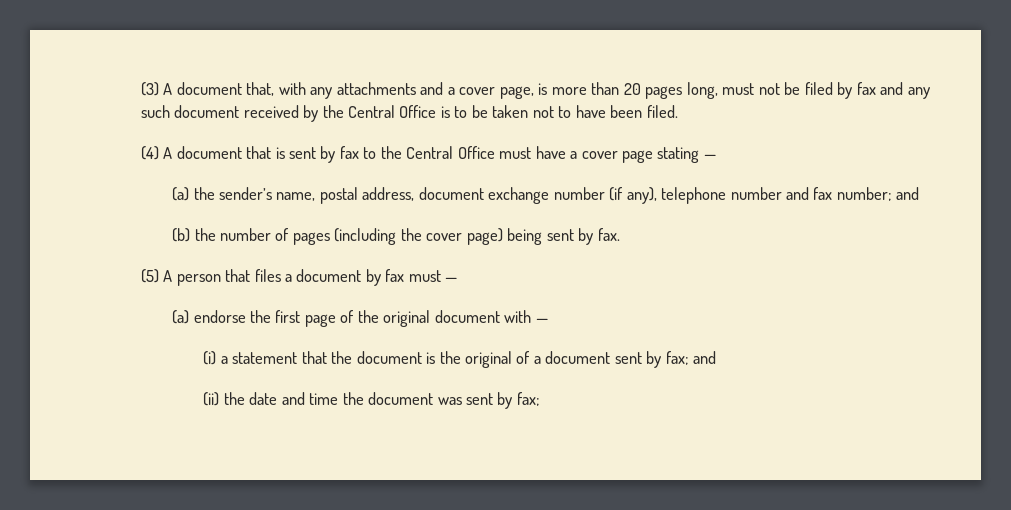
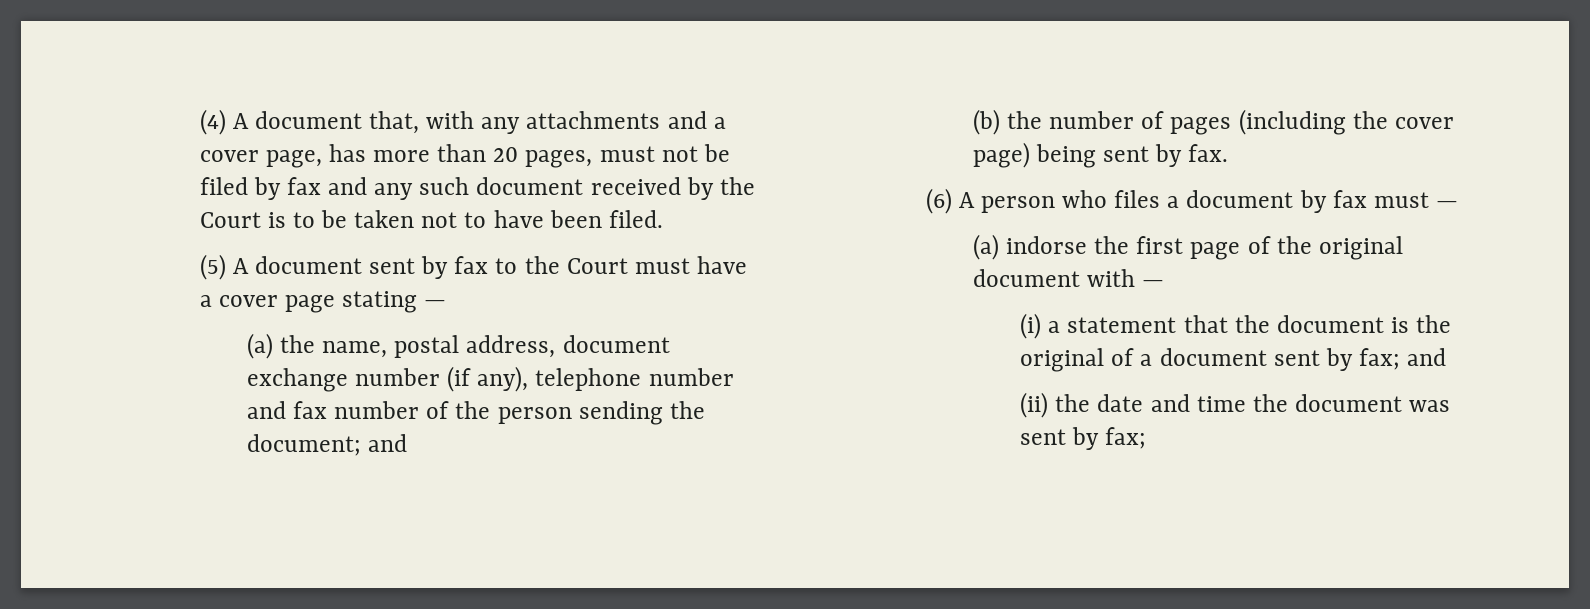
[140,82,159,96] (3) -> [199,109,226,135] (4)
[538,83,548,95] is -> [328,144,366,162] has
[645,82,718,99] pages long, -> [525,150,593,168] pages,
[347,105,437,118] Central Office -> [199,212,261,228] Court
[140,146,285,160] (4) A document that is -> [199,254,362,280] (5) A document
[406,146,495,159] Central Office -> [566,258,628,274] Court
[218,187,272,200] sender’s -> (315, 344) none
[836,187,892,201] number; -> [334,401,705,425] [246,434,361,456] number of the person sending the document;
[140,269,159,283] (5) -> [925,188,952,214] (6)
[225,269,251,282] that -> [1062,190,1108,208] who
[193,310,246,323] endorse -> [1005,236,1087,254] indorse

